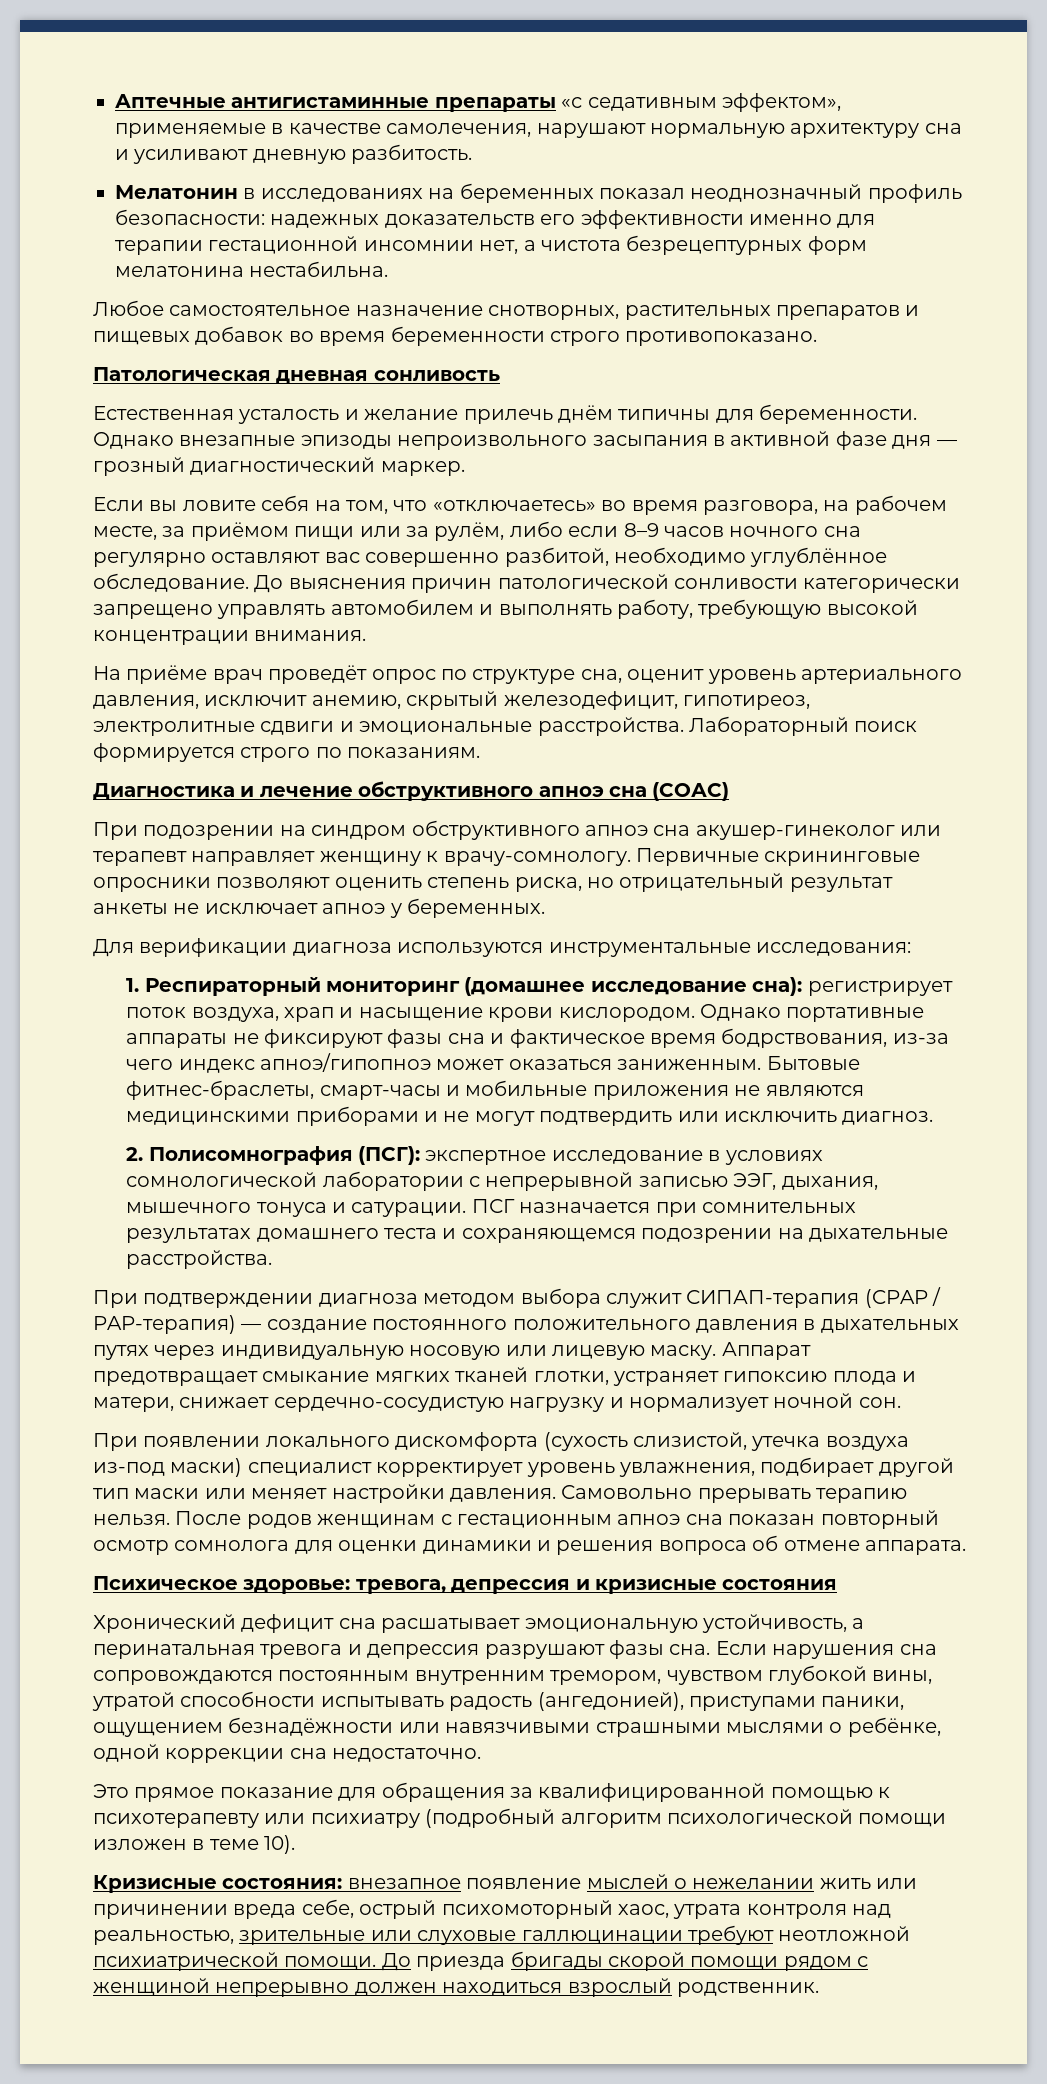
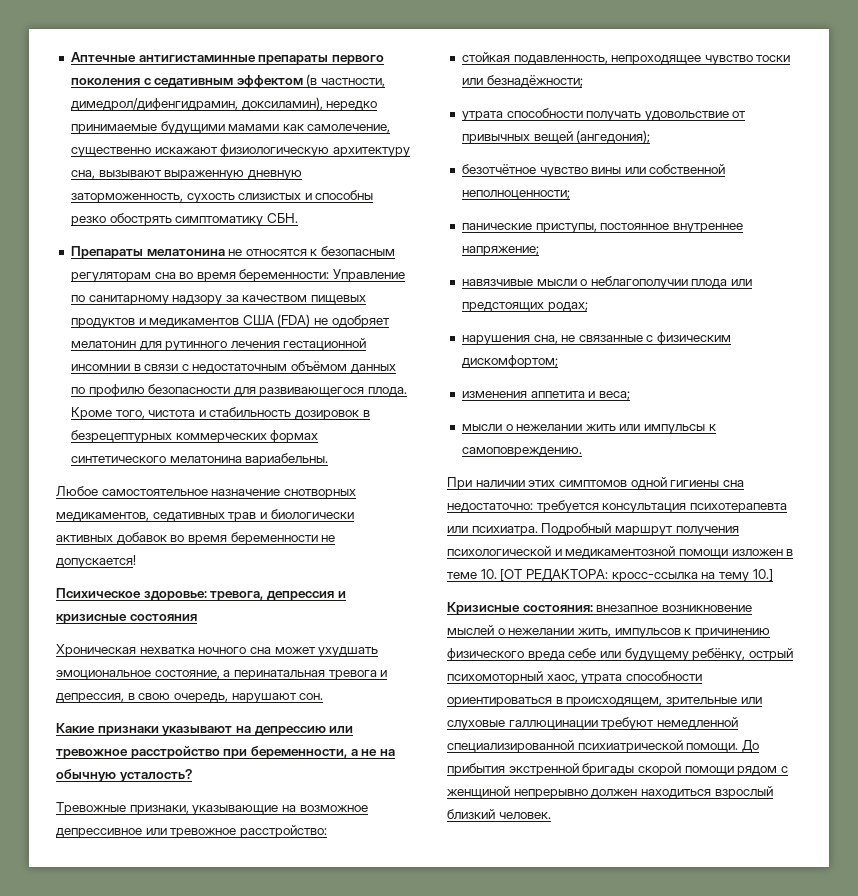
[561,93,841,112] [115,123,962,138] [115,144,473,164] [115,183,962,203] [115,209,876,229] [115,235,867,255] [115,261,389,278] [93,300,920,320] [93,326,818,346] [93,367,500,384] [93,404,918,424] [93,431,957,450] [93,457,465,476] [93,495,947,515] [93,521,861,541] [93,547,888,567] [93,573,961,593] [93,599,918,619] [93,630,367,645] [93,665,962,684] [93,691,810,710] [93,716,918,736] [93,743,481,762] [93,781,730,801] [93,820,942,840] [93,848,921,866] [93,873,893,892] [93,898,545,918] [93,938,911,957] [126,977,953,996] [126,1004,925,1022] [126,1028,949,1048] [126,1053,860,1073] [126,1080,864,1100] [126,1106,934,1126] [126,1146,823,1165] [126,1171,878,1191] [126,1199,856,1217] [126,1228,948,1243] [126,1250,273,1269] [93,1287,942,1308] [93,1315,959,1334] [93,1342,811,1360] [93,1367,917,1386] [93,1393,901,1412] [93,1432,909,1451] [93,1457,954,1477] [93,1484,908,1503] [93,1510,939,1529] [93,1535,966,1555] «с седативным эффектом», применяемые в качестве самолечения, нарушают нормальную архитектуру сна и усиливают дневную разбитость. // Мелатонин в исследованиях на беременных показал неоднозначный профиль безопасности: надежных доказательств его эффективности именно для терапии гестационной инсомнии нет, а чистота безрецептурных форм мелатонина нестабильна. // Любое самостоятельное назначение снотворных, растительных препаратов и пищевых добавок во время беременности строго противопоказано. // Патологическая дневная сонливость // Естественная усталость и желание прилечь днём типичны для беременности. Однако внезапные эпизоды непроизвольного засыпания в активной фазе дня — грозный диагностический маркер. // Если вы ловите себя на том, что «отключаетесь» во время разговора, на рабочем месте, за приёмом пищи или за рулём, либо если 8–9 часов ночного сна регулярно оставляют вас совершенно разбитой, необходимо углублённое обследование. До выяснения причин патологической сонливости категорически запрещено управлять автомобилем и выполнять работу, требующую высокой концентрации внимания. // На приёме врач проведёт опрос по структуре сна, оценит уровень артериального давления, исключит анемию, скрытый железодефицит, гипотиреоз, электролитные сдвиги и эмоциональные расстройства. Лабораторный поиск формируется строго по показаниям. // Диагностика и лечение обструктивного апноэ сна (СОАС) // При подозрении на синдром обструктивного апноэ сна акушер-гинеколог или терапевт направляет женщину к врачу-сомнологу. Первичные скрининговые опросники позволяют оценить степень риска, но отрицательный результат анкеты не исключает апноэ у беременных. // Для верификации диагноза используются инструментальные исследования: // 1. Респираторный мониторинг (домашнее исследование сна): регистрирует поток воздуха, храп и насыщение крови кислородом. Однако портативные аппараты не фиксируют фазы сна и фактическое время бодрствования, из-за чего индекс апноэ/гипопноэ может оказаться заниженным. Бытовые фитнес-браслеты, смарт-часы и мобильные приложения не являются медицинскими приборами и не могут подтвердить или исключить диагноз. // 2. Полисомнография (ПСГ): экспертное исследование в условиях сомнологической лаборатории с непрерывной записью ЭЭГ, дыхания, мышечного тонуса и сатурации. ПСГ назначается при сомнительных результатах домашнего теста и сохраняющемся подозрении на дыхательные расстройства. // При подтверждении диагноза методом выбора служит СИПАП-терапия (CPAP / PAP-терапия) — создание постоянного положительного давления в дыхательных путях через индивидуальную носовую или лицевую маску. Аппарат предотвращает смыкание мягких тканей глотки, устраняет гипоксию плода и матери, снижает сердечно-сосудистую нагрузку и нормализует ночной сон. // При появлении локального дискомфорта (сухость слизистой, утечка воздуха из-под маски) специалист корректирует уровень увлажнения, подбирает другой тип маски или меняет настройки давления. Самовольно прерывать терапию нельзя. После родов женщинам с гестационным апноэ сна показан повторный осмотр сомнолога для оценки динамики и решения вопроса об отмене аппарата. -> [331,55,384,65] [70,74,386,88] [70,97,378,111] [70,121,391,134] [70,144,410,157] [70,170,302,180] [70,190,374,203] [70,213,298,226] [70,246,396,259] [70,269,406,282] [70,295,367,305] [70,314,390,328] [70,338,367,351] [70,361,396,374] [70,384,408,397] [70,407,370,420] [70,430,319,443] [70,453,329,466] [56,486,356,499] [56,509,354,522] [56,532,336,545] [56,555,136,568] первого поколения с седативным эффектом (в частности, димедрол/дифенгидрамин, доксиламин), нередко принимаемые будущими мамами как самолечение, существенно искажают физиологическую архитектуру сна, вызывают выраженную дневную заторможенность, сухость слизистых и способны резко обострять симптоматику СБН. // Препараты мелатонина не относятся к безопасным регуляторам сна во время беременности: Управление по санитарному надзору за качеством пищевых продуктов и медикаментов США (FDA) не одобряет мелатонин для рутинного лечения гестационной инсомнии в связи с недостаточным объёмом данных по профилю безопасности для развивающегося плода. Кроме того, чистота и стабильность дозировок в безрецептурных коммерческих формах синтетического мелатонина вариабельны. // Любое самостоятельное назначение снотворных медикаментов, седативных трав и биологически активных добавок во время беременности не допускается!
[93,1614,865,1633] [93,1640,937,1659] [93,1665,933,1685] [92,1691,905,1711] [93,1717,941,1737] [93,1744,482,1763] [93,1782,891,1802] [93,1808,947,1828] [93,1835,296,1854] Хронический дефицит сна расшатывает эмоциональную устойчивость, а перинатальная тревога и депрессия разрушают фазы сна. Если нарушения сна сопровождаются постоянным внутренним тремором, чувством глубокой вины, утратой способности испытывать радость (ангедонией), приступами паники, ощущением безнадёжности или навязчивыми страшными мыслями о ребёнке, одной коррекции сна недостаточно. // Это прямое показание для обращения за квалифицированной помощью к психотерапевту или психиатру (подробный алгоритм психологической помощи изложен в теме 10). -> [56,644,379,657] [56,670,388,680] [56,693,324,703] [56,723,354,736] [56,746,395,759] [56,769,192,782] [56,802,368,815] [56,825,327,838] [461,52,791,65] [461,75,583,88] [461,108,747,121] [461,130,651,144] [461,164,726,177] [461,190,570,200] [461,223,743,233] [461,246,539,256] [461,276,753,289] [461,302,588,312] [461,332,732,345] [461,355,558,368] [461,391,630,400] [461,424,716,434] [461,447,582,457] [447,477,744,490] [447,500,787,513] [447,523,739,536] [447,546,794,559] [447,569,773,582] Хроническая нехватка ночного сна может ухудшать эмоциональное состояние, а перинатальная тревога и депрессия, в свою очередь, нарушают сон. // Какие признаки указывают на депрессию или тревожное расстройство при беременности, а не на обычную усталость? // Тревожные признаки, указывающие на возможное депрессивное или тревожное расстройство: // стойкая подавленность, непроходящее чувство тоски или безнадёжности; // утрата способности получать удовольствие от привычных вещей (ангедония); // безотчётное чувство вины или собственной неполноценности; // панические приступы, постоянное внутреннее напряжение; // навязчивые мысли о неблагополучии плода или предстоящих родах; // нарушения сна, не связанные с физическим дискомфортом; // изменения аппетита и веса; // мысли о нежелании жить или импульсы к самоповреждению. // При наличии этих симптомов одной гигиены сна недостаточно: требуется консультация психотерапевта или психиатра. Подробный маршрут получения психологической и медикаментозной помощи изложен в теме 10. [ОТ РЕДАКТОРА: кросс-ссылка на тему 10.]
[466,1878,582,1889] появление -> [661,605,752,612] возникновение
[819,1878,918,1890] [93,1899,892,1919] [93,1930,234,1945] жить или причинении вреда себе, острый психомоторный хаос, утрата контроля над реальностью, -> [577,628,770,638] [447,648,793,661] [447,671,702,684] [447,697,663,707] жить, импульсов к причинению физического вреда себе или будущему ребёнку, острый психомоторный хаос, утрата способности ориентироваться в происходящем,
[778,1926,911,1941] неотложной -> [656,717,738,730] [447,740,574,753] немедленной специализированной
[416,1956,506,1971] приезда -> [447,763,579,776] прибытия экстренной
[676,1982,819,1997] родственник. -> [447,809,551,819] близкий человек.

